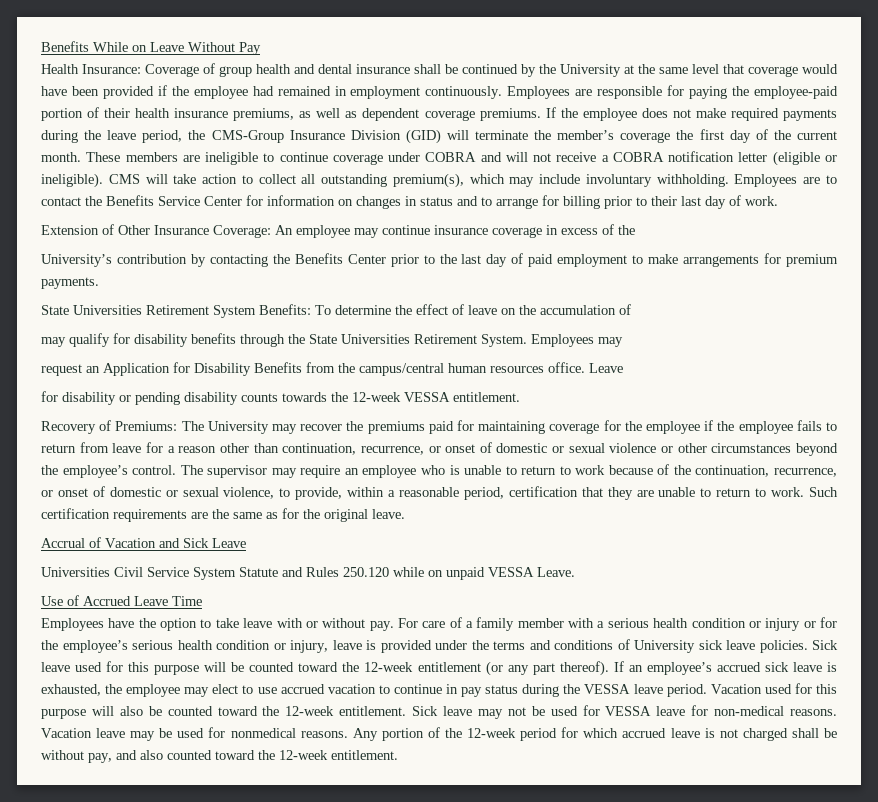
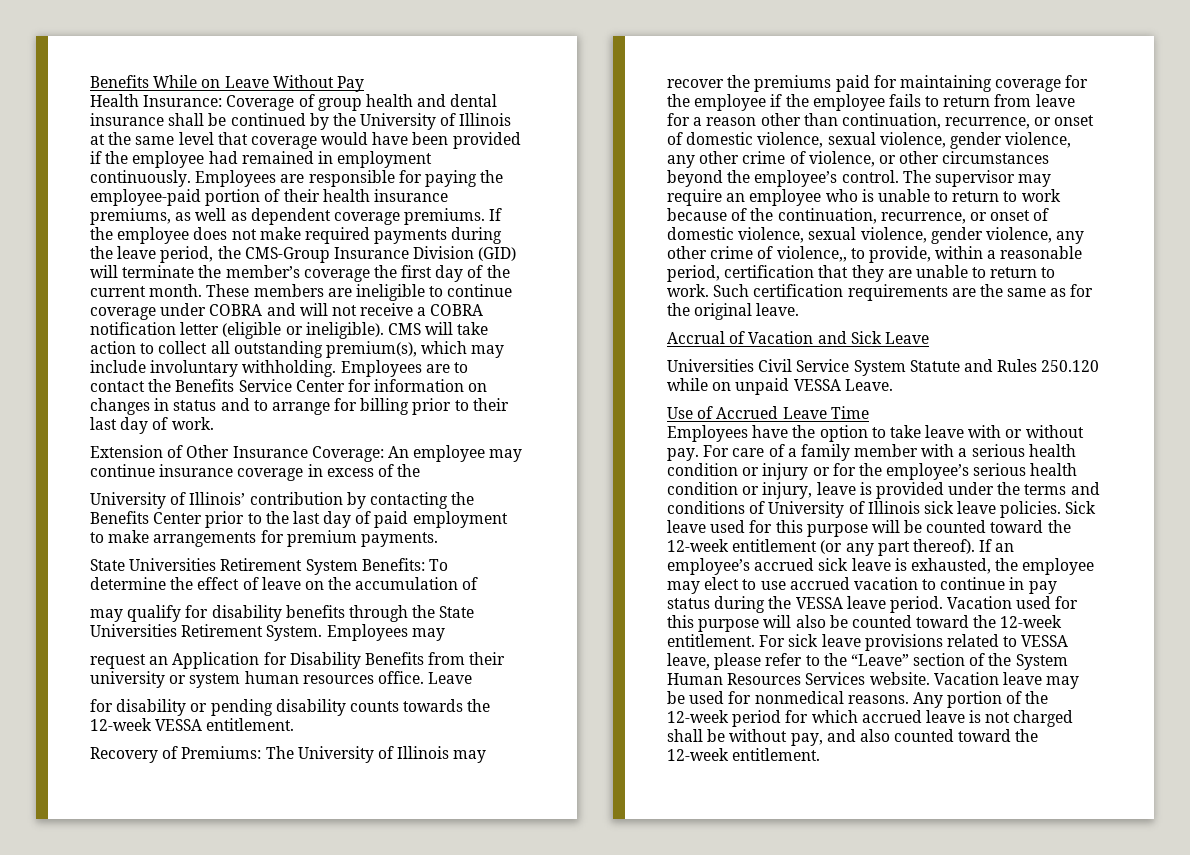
(621, 70) none -> [440,113,512,126] of Illinois
[41,254,112,267] University’s -> [90,492,246,509] University of Illinois’
[338,363,444,376] the campus/central -> [469,652,506,665] [90,671,241,688] their university or system
(269, 427) none -> [377,746,450,759] of Illinois
[552,443,657,453] or sexual violence -> [757,132,1072,149] [667,151,875,168] violence, sexual violence, gender violence, any other crime of violence,
[165,487,275,499] or sexual violence, -> [738,227,1085,244] [667,246,847,262] violence, sexual violence, gender violence, any other crime of violence,,
(695, 646) none -> [848,501,920,514] of Illinois
[412,705,837,719] Sick leave may not be used for VESSA leave for non-medical reasons. -> [759,634,1069,651] [667,653,1068,670] [667,672,930,685] For sick leave provisions related to VESSA leave, please refer to the “Leave” section of the System Human Resources Services website.

